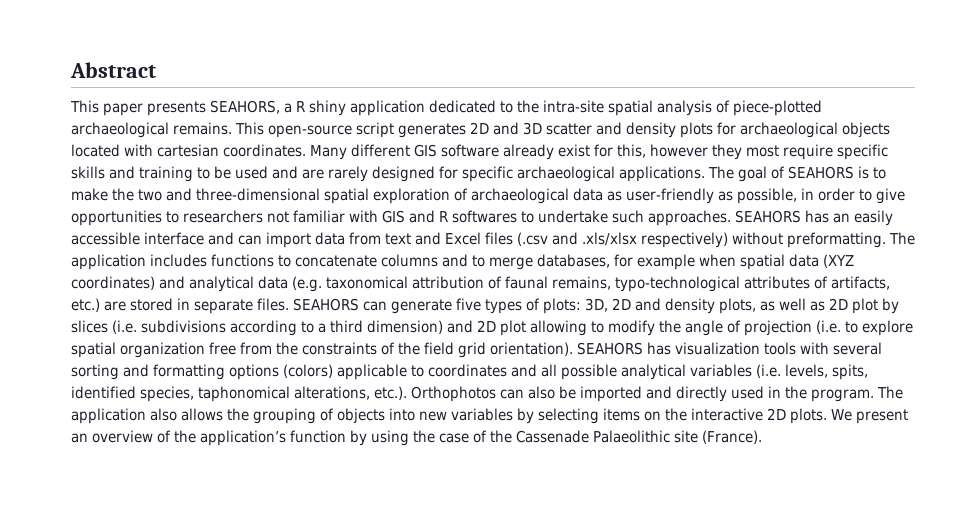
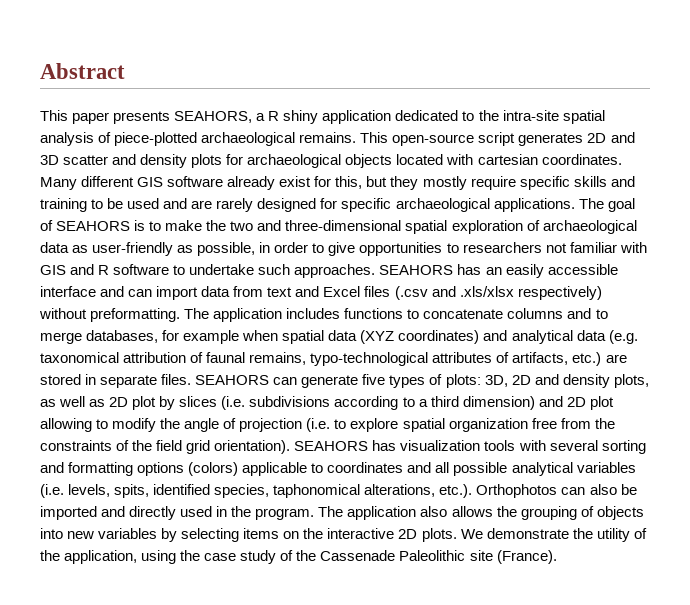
[650,144,779,160] however they most -> [366,176,467,190] but they mostly
[452,210,517,223] softwares -> [113,264,170,275] software
[856,409,908,424] [71,430,367,446] present an overview of the application’s function by -> [486,528,647,542] [40,550,138,564] demonstrate the utility of the application,
(469, 438) none -> [240,550,277,564] study
[593,430,670,443] Palaeolithic -> [399,550,466,561] Paleolithic

